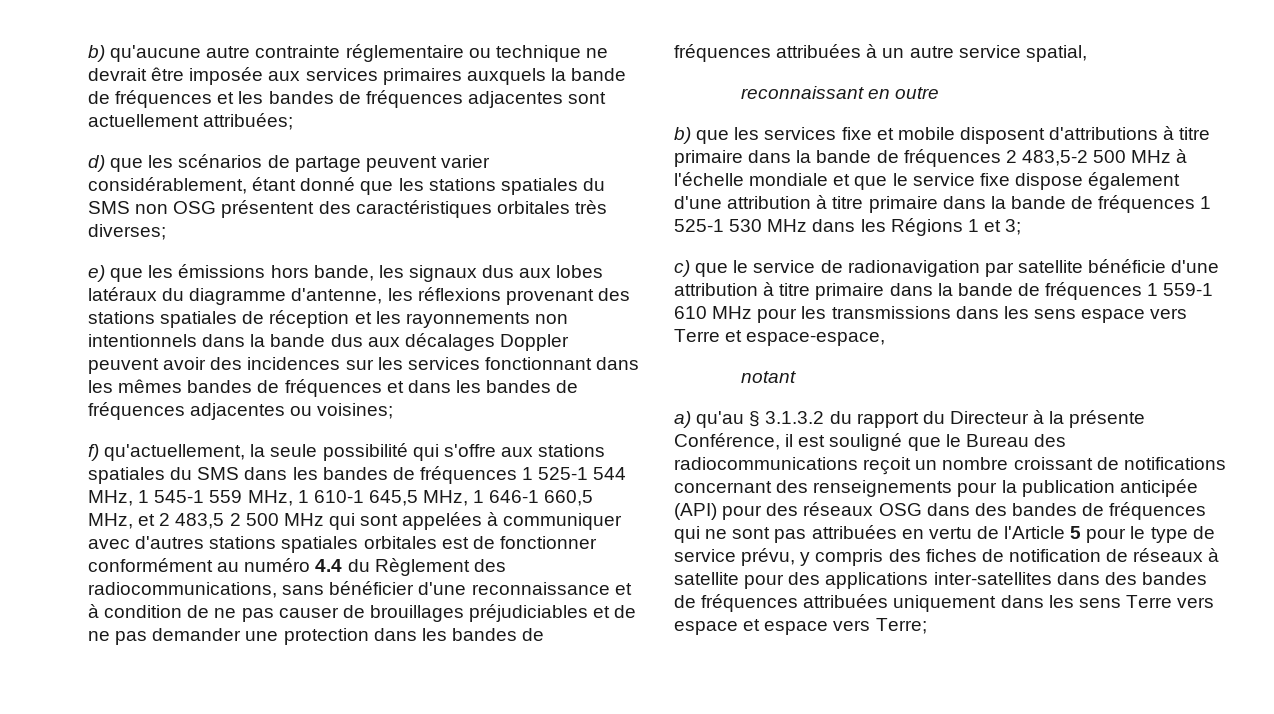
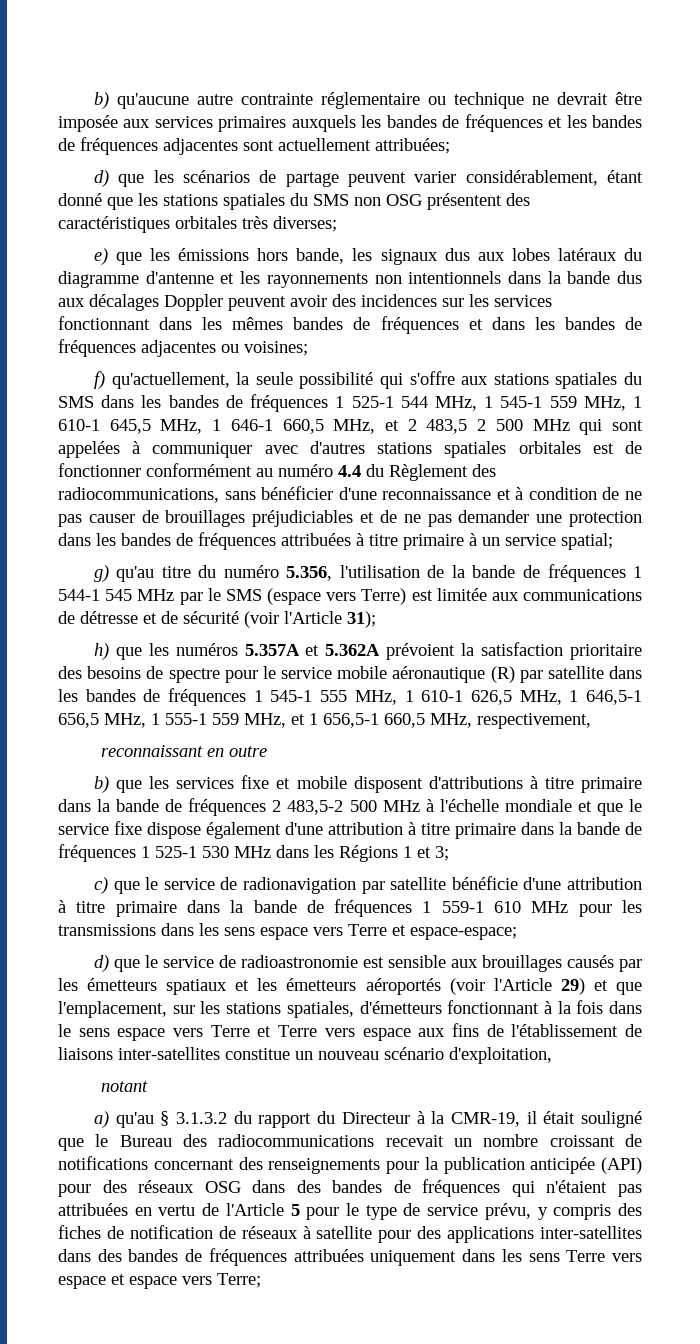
[550,68,627,81] la bande -> [361,115,437,128] les bandes
[291,287,630,305] [88,310,350,328] d'antenne, les réflexions provenant des stations spatiales de réception -> [145,271,214,284] d'antenne
[882,45,1087,62] un autre service spatial, -> [369,533,613,550] [93,564,642,582] [58,588,643,605] [58,611,376,628] [93,642,642,660] [58,666,643,683] [58,688,642,706] [58,713,591,729] titre primaire à un service spatial; // g) qu'au titre du numéro 5.356, l'utilisation de la bande de fréquences 1 544-1 545 MHz par le SMS (espace vers Terre) est limitée aux communications de détresse et de sécurité (voir l'Article 31); // h) que les numéros 5.357A et 5.362A prévoient la satisfaction prioritaire des besoins de spectre pour le service mobile aéronautique (R) par satellite dans les bandes de fréquences 1 545-1 555 MHz, 1 610-1 626,5 MHz, 1 646,5-1 656,5 MHz, 1 555-1 559 MHz, et 1 656,5-1 660,5 MHz, respectivement,
[746,332,886,346] espace-espace, -> [410,927,517,940] [93,955,642,972] [58,978,642,995] [58,1000,642,1018] [58,1023,642,1041] [58,1047,552,1064] espace-espace; // d) que le service de radioastronomie est sensible aux brouillages causés par les émetteurs spatiaux et les émetteurs aéroportés (voir l'Article 29) et que l'emplacement, sur les stations spatiales, d'émetteurs fonctionnant à la fois dans le sens espace vers Terre et Terre vers espace aux fins de l'établissement de liaisons inter-satellites constitue un nouveau scénario d'exploitation,
[1069,410,1146,428] [674,433,826,450] présente Conférence, il est -> [450,1111,576,1127] CMR-19, il était
[863,457,912,475] reçoit -> [385,1135,444,1147] recevait
[705,527,771,539] ne sont -> [546,1180,608,1193] n'étaient

